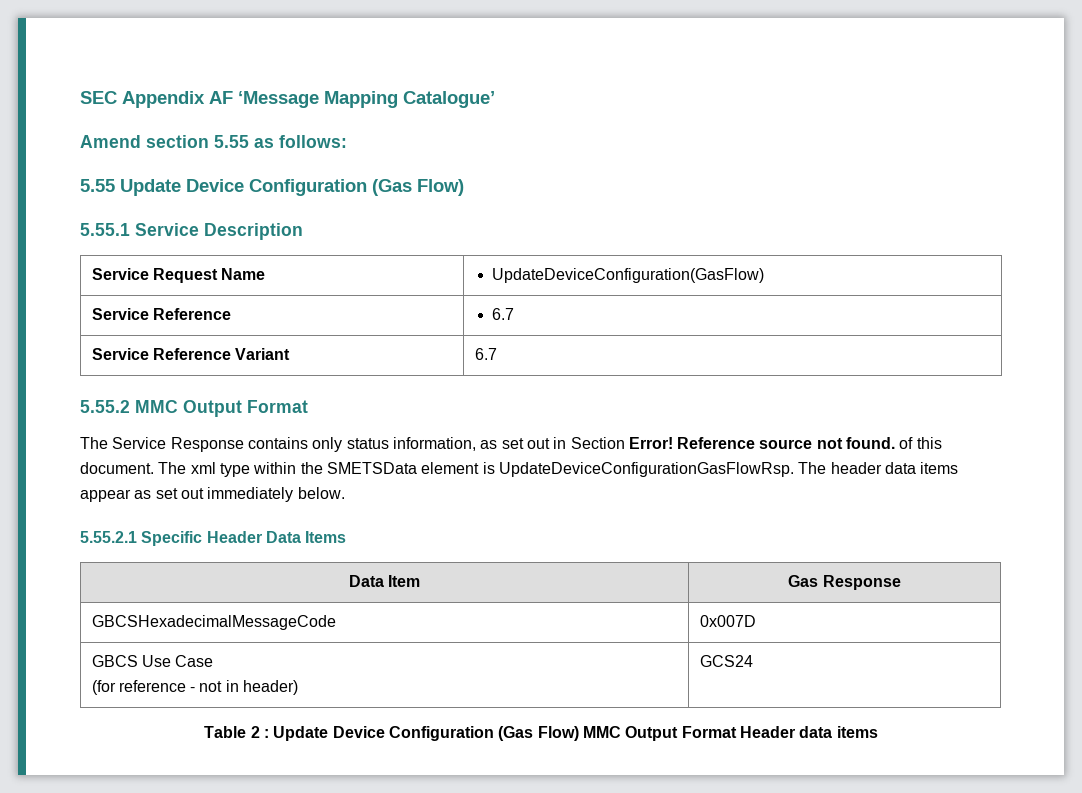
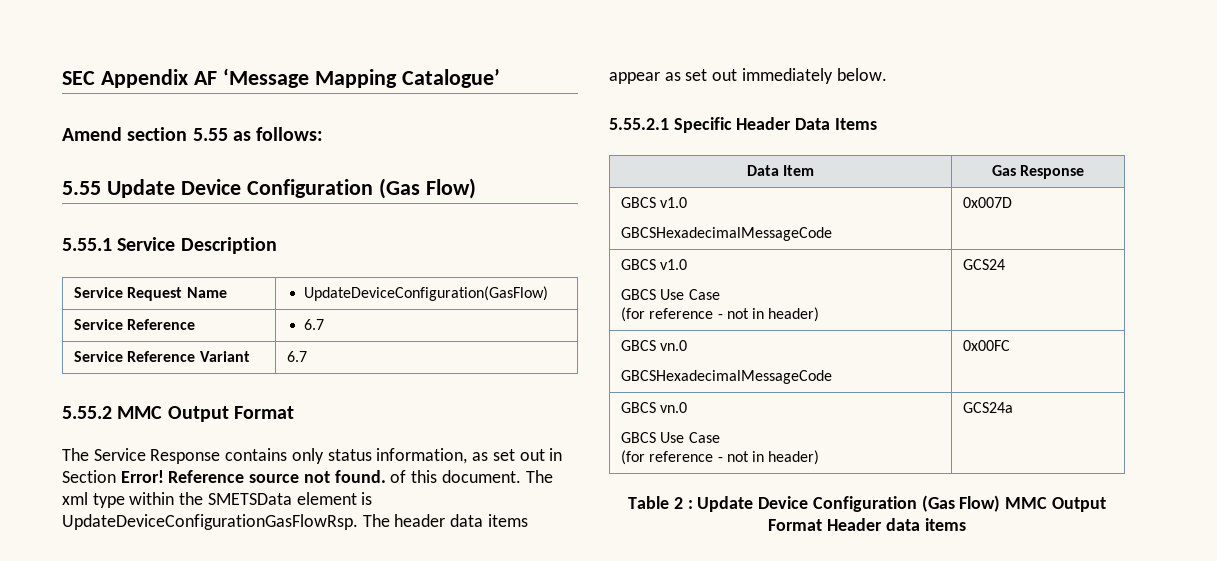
(901, 582) none -> [620,197,688,208] GBCS v1.0 //
(138, 661) none -> [660,259,688,270] [620,289,656,300] v1.0 // GBCS
(753, 661) none -> [620,340,688,351] [620,370,832,384] [962,340,1010,351] [620,402,688,413] [620,432,720,443] [620,450,820,465] [962,402,1013,413] // GBCS vn.0 // GBCSHexadecimalMessageCode | 0x00FC // GBCS vn.0 // GBCS Use Case // (for reference - not in header) | GCS24a

